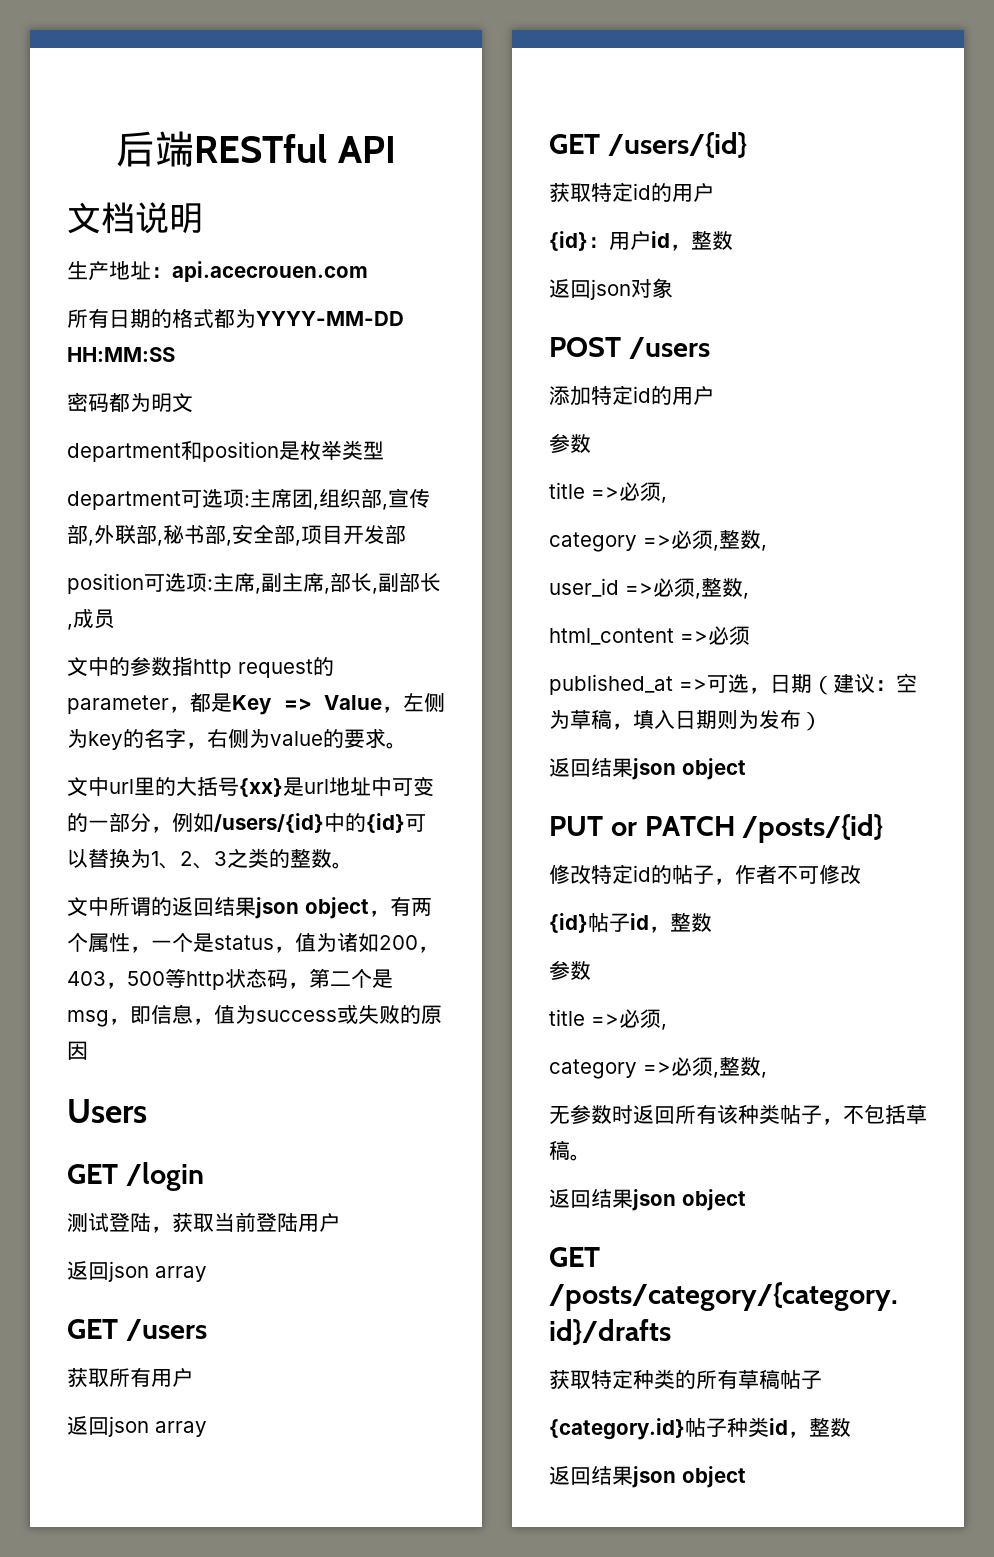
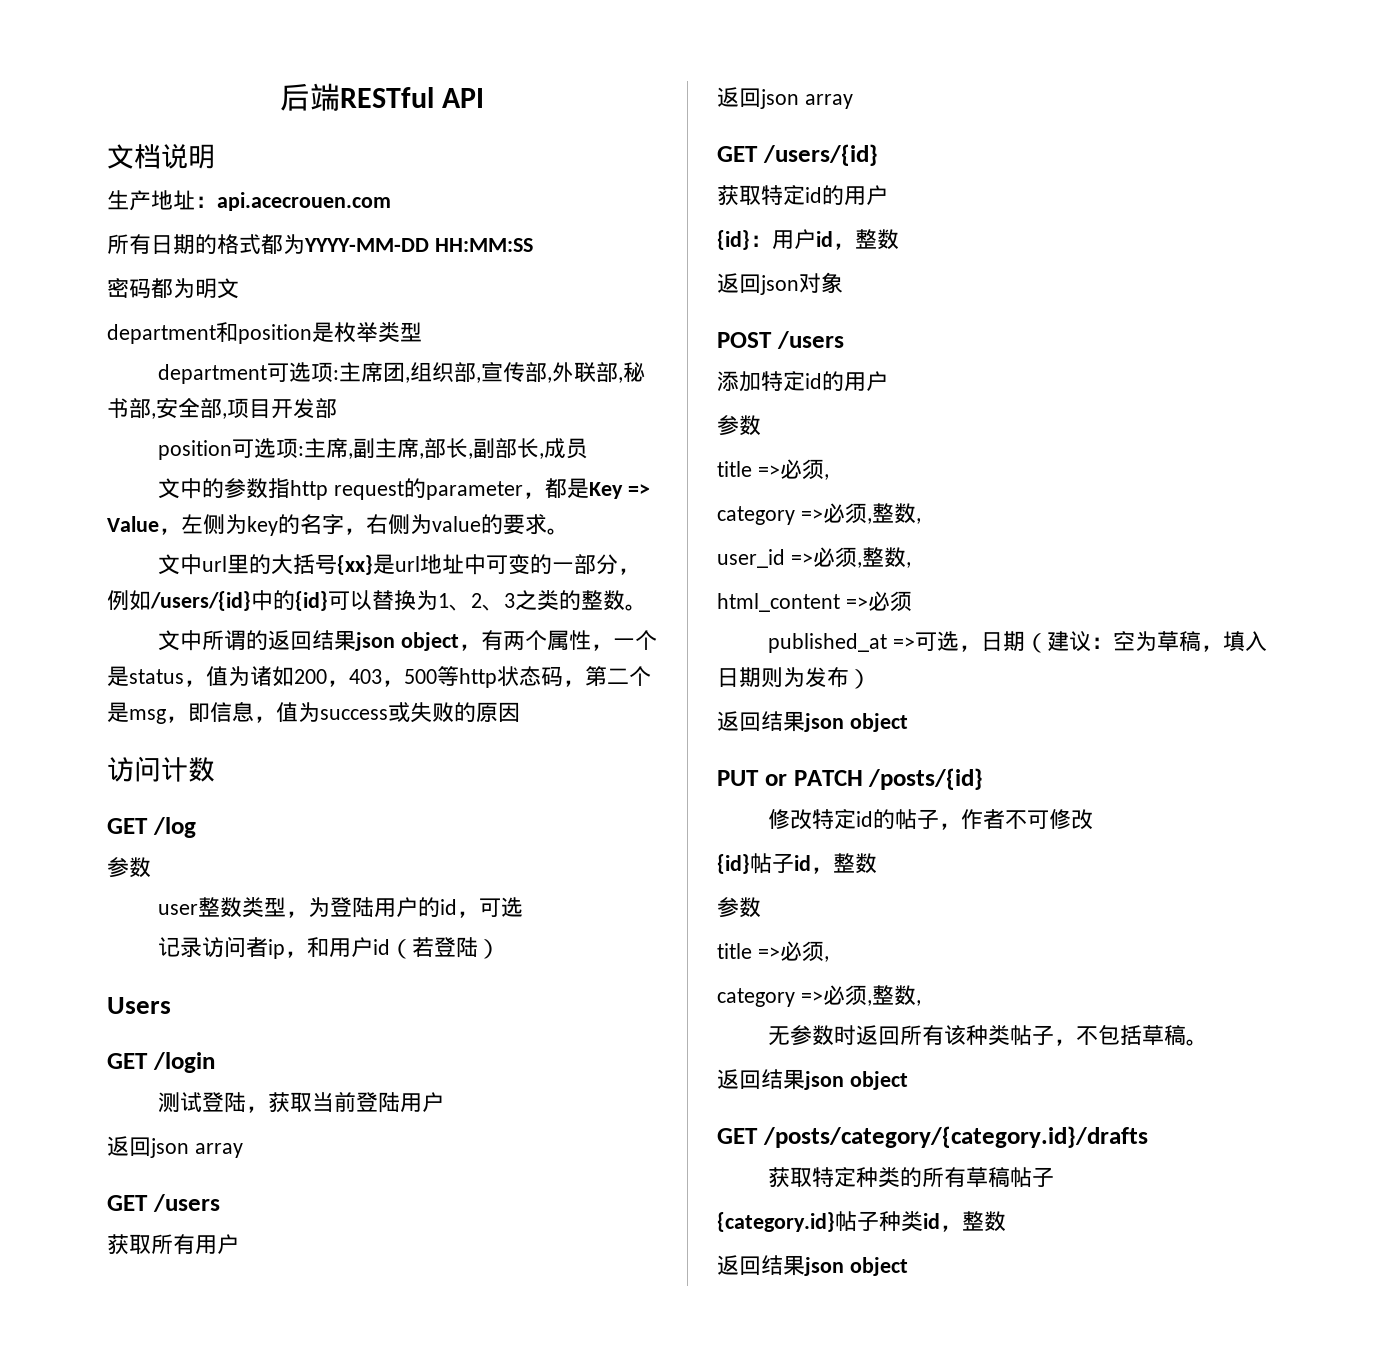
(88, 1050) none -> [107,756,215,782] [107,817,196,838] [107,857,151,878] [158,897,524,918] [158,936,501,959] // 访问计数 // GET /log // 参数 // user整数类型，为登陆用户的id，可选 // 记录访问者ip，和用户id（若登陆）

